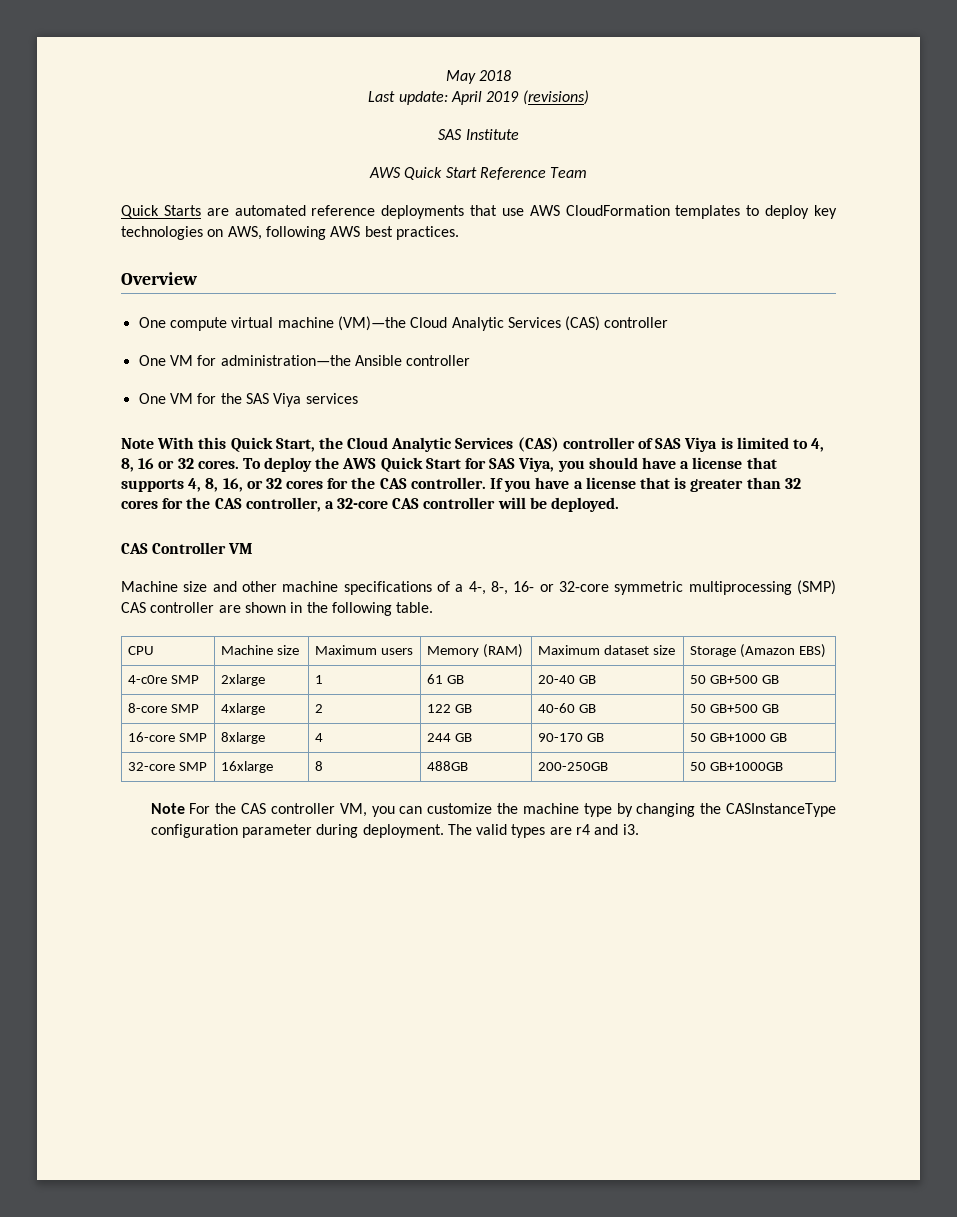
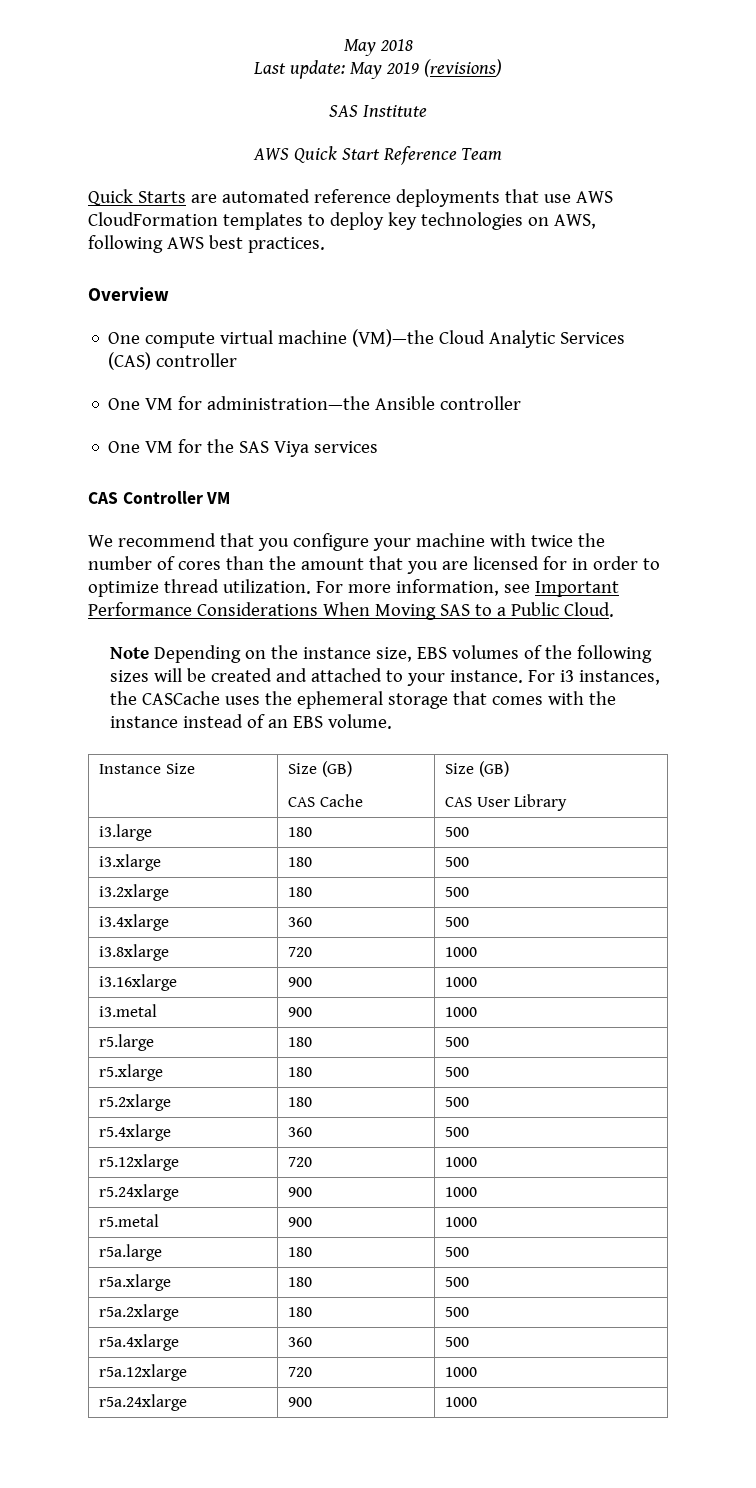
[451,91,482,105] April -> [350,62,382,79] May
[121,437,825,452] [121,457,777,472] [121,477,801,492] [121,497,620,512] [121,542,254,554] [121,580,836,595] [121,602,434,616] [127,646,154,655] [220,645,299,655] [314,645,413,655] [426,644,523,658] [537,645,675,655] [689,644,826,658] [127,675,199,684] [220,674,265,686] [314,675,323,684] [426,674,464,684] [537,675,596,684] [689,675,779,684] [127,703,199,713] [220,703,265,715] [314,704,323,713] [426,704,472,713] [537,703,596,713] [689,704,779,713] [127,732,207,742] [220,732,265,744] [314,733,323,742] [426,733,472,742] [537,733,604,742] [689,733,787,742] [127,762,207,771] [220,761,273,773] [314,761,323,771] [426,761,468,771] [537,762,608,771] [689,762,783,771] [150,803,836,817] [150,824,639,838] Note With this Quick Start, the Cloud Analytic Services (CAS) controller of SAS Viya is limited to 4, 8, 16 or 32 cores. To deploy the AWS Quick Start for SAS Viya, you should have a license that supports 4, 8, 16, or 32 cores for the CAS controller. If you have a license that is greater than 32 cores for the CAS controller, a 32-core CAS controller will be deployed. // CAS Controller VM // Machine size and other machine specifications of a 4-, 8-, 16- or 32-core symmetric multiprocessing (SMP) CAS controller are shown in the following table. // CPU | Machine size | Maximum users | Memory (RAM) | Maximum dataset size | Storage (Amazon EBS) // 4-c0re SMP | 2xlarge | 1 | 61 GB | 20-40 GB | 50 GB+500 GB // 8-core SMP | 4xlarge | 2 | 122 GB | 40-60 GB | 50 GB+500 GB // 16-core SMP | 8xlarge | 4 | 244 GB | 90-170 GB | 50 GB+1000 GB // 32-core SMP | 16xlarge | 8 | 488GB | 200-250GB | 50 GB+1000GB // Note For the CAS controller VM, you can customize the machine type by changing the CASInstanceType configuration parameter during deployment. The valid types are r4 and i3. -> [88,491,231,504] [88,533,605,551] [88,556,660,574] [88,579,619,597] [88,602,614,620] [110,645,652,663] [110,668,660,686] [110,691,617,709] [110,714,393,729] [99,763,195,774] [288,761,352,777] [288,794,363,807] [445,761,509,777] [445,794,568,811] [99,824,153,841] [288,827,313,837] [445,827,470,837] [99,854,162,871] [288,857,313,867] [445,857,470,867] [99,884,170,901] [288,887,313,897] [445,887,470,897] [99,914,170,931] [288,917,313,927] [445,917,470,927] [99,944,170,961] [288,947,313,957] [445,947,478,957] [99,974,178,991] [288,977,313,987] [445,977,478,987] [99,1004,158,1017] [288,1007,313,1017] [445,1007,478,1017] [99,1034,155,1051] [288,1037,313,1047] [445,1037,470,1047] [99,1064,164,1081] [288,1067,313,1077] [445,1067,470,1077] [99,1094,172,1111] [288,1097,313,1107] [445,1097,470,1107] [99,1124,172,1141] [288,1127,313,1137] [445,1127,470,1137] [99,1154,180,1171] [288,1157,313,1167] [445,1157,478,1167] [99,1184,180,1201] [288,1187,313,1197] [445,1187,478,1197] [99,1214,160,1227] [288,1217,313,1227] [445,1217,478,1227] [99,1244,163,1261] [288,1247,313,1257] [445,1247,470,1257] [99,1274,172,1291] [288,1277,313,1287] [445,1277,470,1287] [99,1304,180,1321] [288,1307,313,1317] [445,1307,470,1317] [99,1334,180,1351] [288,1337,313,1347] [445,1337,470,1347] [99,1364,188,1381] [288,1367,313,1377] [445,1367,478,1377] [99,1394,188,1411] [288,1397,313,1407] [445,1397,478,1407] CAS Controller VM // We recommend that you configure your machine with twice the number of cores than the amount that you are licensed for in order to optimize thread utilization. For more information, see Important Performance Considerations When Moving SAS to a Public Cloud. // Note Depending on the instance size, EBS volumes of the following sizes will be created and attached to your instance. For i3 instances, the CASCache uses the ephemeral storage that comes with the instance instead of an EBS volume. // Instance Size | Size (GB) // CAS Cache | Size (GB) // CAS User Library // i3.large | 180 | 500 // i3.xlarge | 180 | 500 // i3.2xlarge | 180 | 500 // i3.4xlarge | 360 | 500 // i3.8xlarge | 720 | 1000 // i3.16xlarge | 900 | 1000 // i3.metal | 900 | 1000 // r5.large | 180 | 500 // r5.xlarge | 180 | 500 // r5.2xlarge | 180 | 500 // r5.4xlarge | 360 | 500 // r5.12xlarge | 720 | 1000 // r5.24xlarge | 900 | 1000 // r5.metal | 900 | 1000 // r5a.large | 180 | 500 // r5a.xlarge | 180 | 500 // r5a.2xlarge | 180 | 500 // r5a.4xlarge | 360 | 500 // r5a.12xlarge | 720 | 1000 // r5a.24xlarge | 900 | 1000

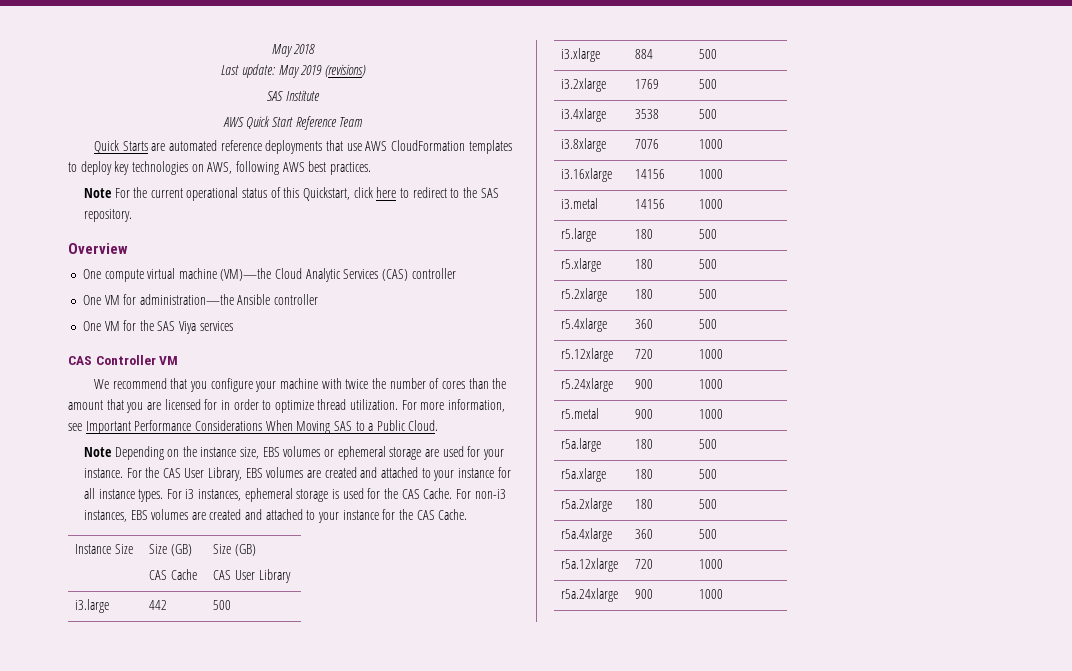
(325, 245) none -> [83,187,499,201] [83,209,132,222] // Note For the current operational status of this Quickstart, click here to redirect to the SAS repository.
[524,645,652,663] [110,668,660,686] [110,691,617,709] [110,714,393,729] of the following sizes will be created and attached to your instance. For i3 instances, the CASCache uses the ephemeral storage that comes with the instance instead of an EBS volume. -> [324,446,504,460] [83,467,511,481] [83,488,506,502] [83,509,468,523] or ephemeral storage are used for your instance. For the CAS User Library, EBS volumes are created and attached to your instance for all instance types. For i3 instances, ephemeral storage is used for the CAS Cache. For non-i3 instances, EBS volumes are created and attached to your instance for the CAS Cache.
[288,827,313,837] 180 -> [149,600,168,610] 442
[288,857,313,867] 180 -> [635,49,654,59] 884
[288,887,313,897] 180 -> [635,79,660,89] 1769
[288,917,313,927] 360 -> [635,109,660,119] 3538
[288,947,313,957] 720 -> [635,139,660,149] 7076
[288,977,313,987] 900 -> [635,169,666,179] 14156
[288,1007,313,1017] 900 -> [635,199,666,209] 14156

